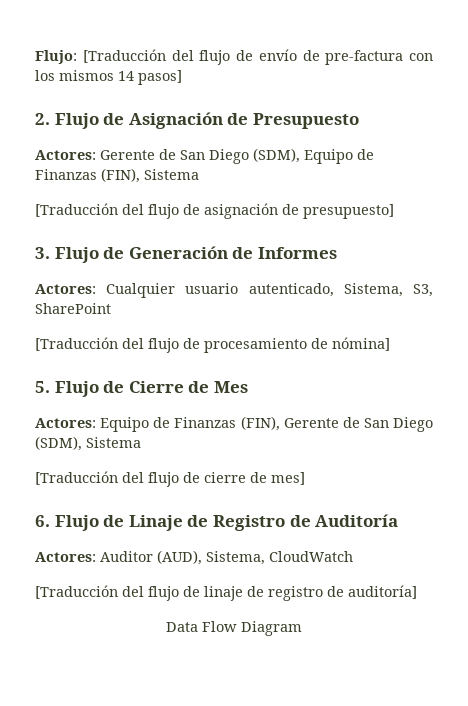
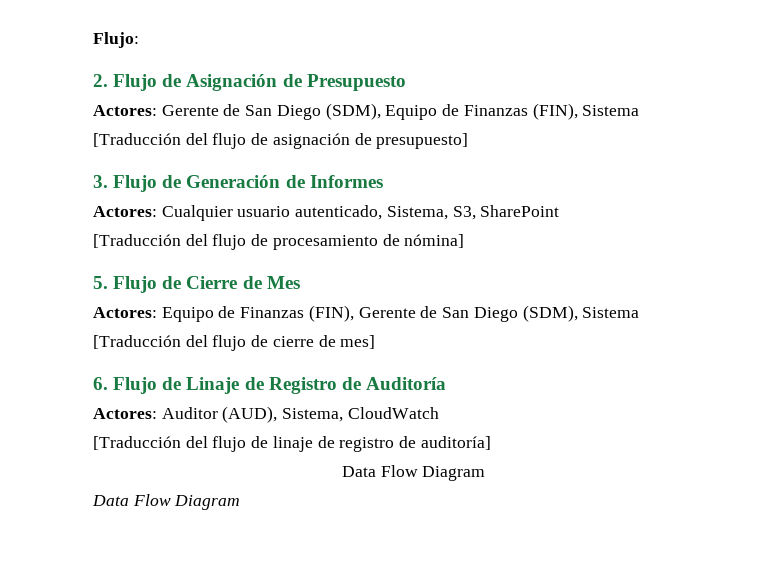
[82,49,433,65] [35,70,182,85] [Traducción del flujo de envío de pre-factura con los mismos 14 pasos] -> (139, 40) none
(302, 628) none -> [92,494,241,510] // Data Flow Diagram

